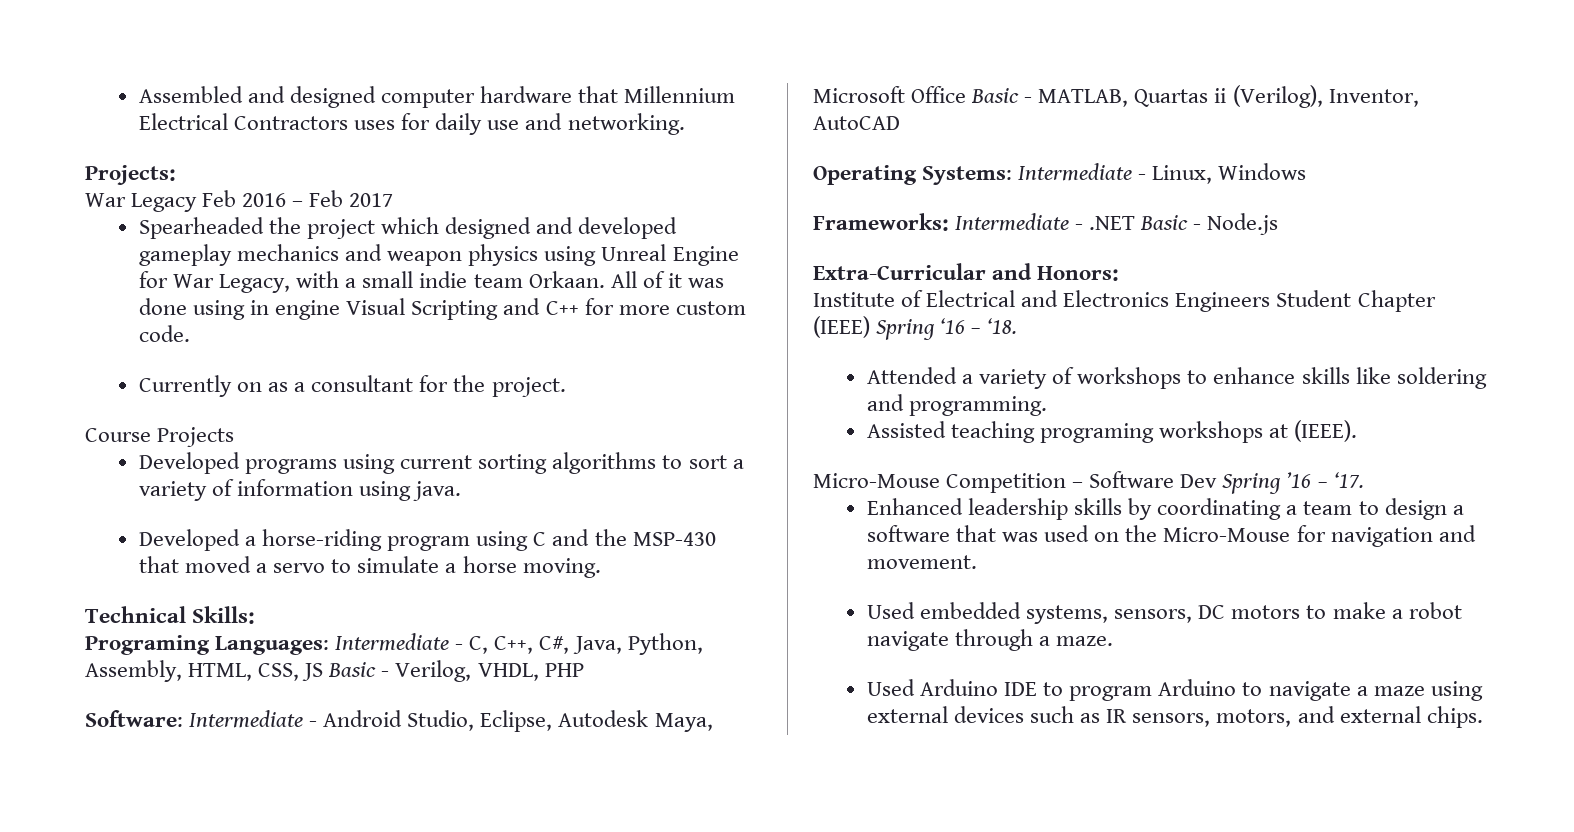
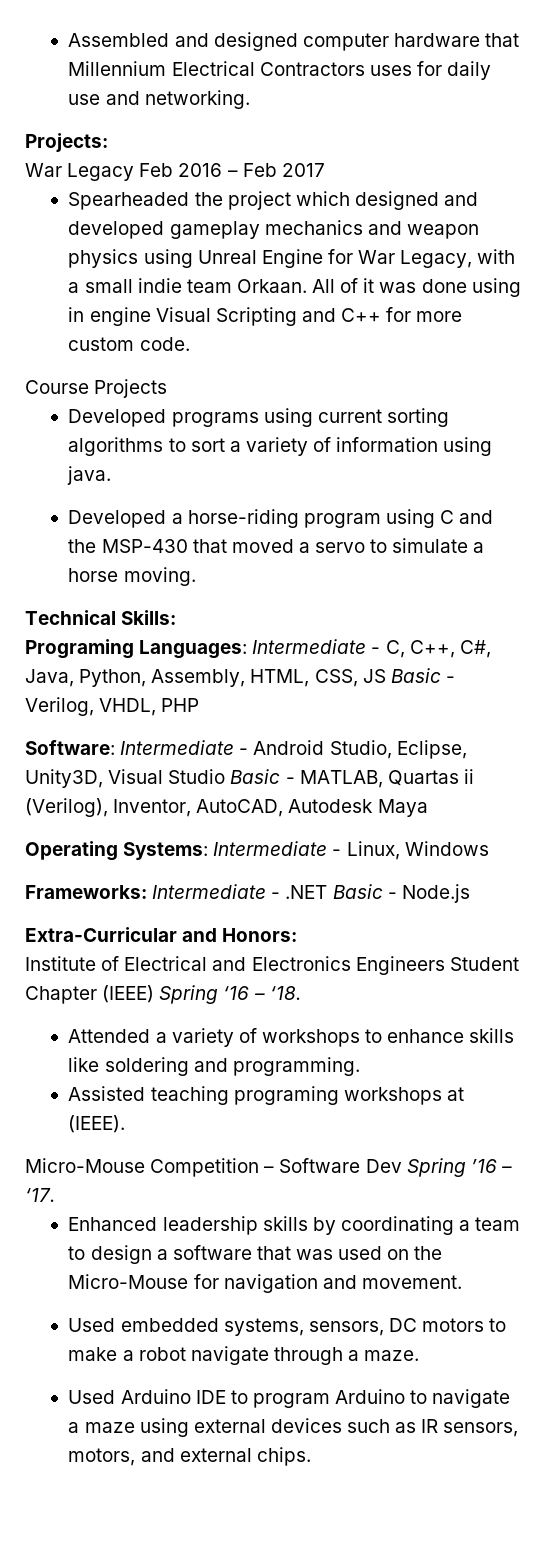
[139,375,566,397] // Currently on as a consultant for the project. -> (190, 344) none
[558,710,713,732] [813,86,967,103] Autodesk Maya, Microsoft Office -> [25,769,226,788] Unity3D, Visual Studio
[813,116,900,130] AutoCAD -> [196,799,428,817] AutoCAD, Autodesk Maya

